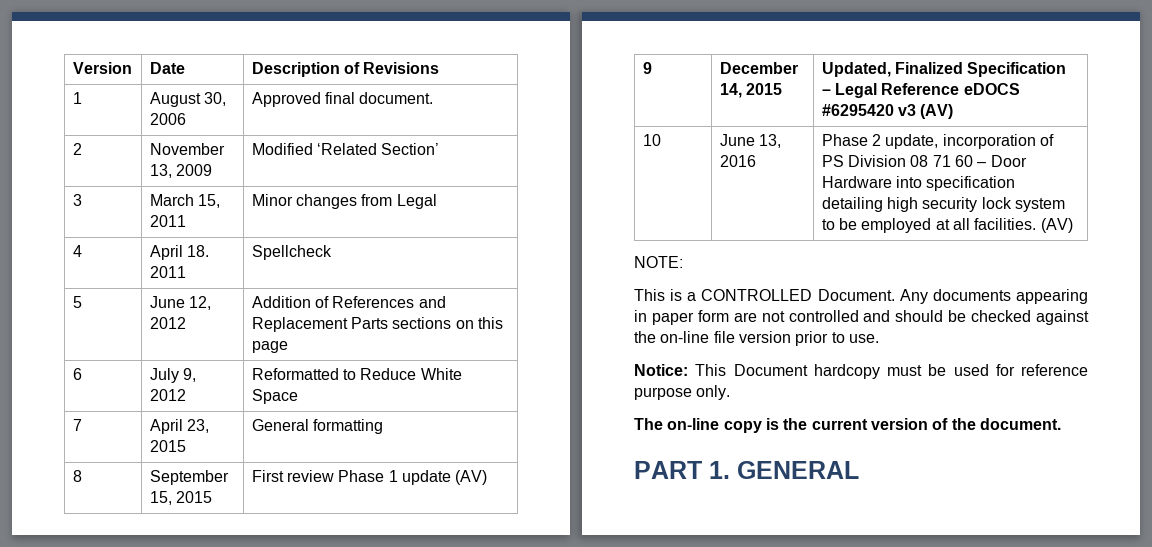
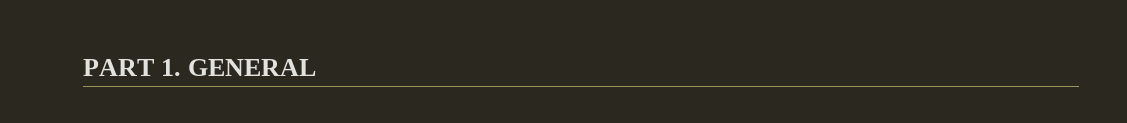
[72,62,132,74] [149,62,185,74] [251,62,440,77] [72,92,82,104] [149,92,227,107] [149,113,186,125] [251,92,434,107] [72,143,82,155] [149,143,225,155] [149,164,213,178] [251,143,440,155] [72,194,82,206] [149,194,221,208] [149,215,186,227] [251,194,437,209] [72,245,82,257] [149,245,210,260] [149,266,186,278] [251,245,332,260] [72,296,82,308] [149,296,212,310] [149,317,186,329] [251,296,446,308] [251,317,503,332] [251,341,288,353] [72,368,82,380] [149,368,197,383] [149,389,186,401] [251,368,462,380] [251,389,298,404] [72,419,82,431] [149,419,210,434] [149,440,186,452] [251,419,384,434] [72,470,82,482] [149,470,229,485] [149,491,213,505] [251,470,488,485] [642,62,652,74] [719,62,798,74] [719,83,783,98] [821,62,1067,77] [821,83,1020,98] [821,104,954,119] [642,134,661,146] [719,134,782,148] [719,155,756,167] [821,134,1054,149] [821,155,1027,167] [821,176,1016,191] [821,197,1065,212] [821,218,1073,233] [634,256,683,268] [634,289,1088,304] [634,310,1089,325] [634,331,879,346] [634,364,1088,379] [634,385,731,400] [634,418,1061,433] Version | Date | Description of Revisions // 1 | August 30, 2006 | Approved final document. // 2 | November 13, 2009 | Modified ‘Related Section’ // 3 | March 15, 2011 | Minor changes from Legal // 4 | April 18. 2011 | Spellcheck // 5 | June 12, 2012 | Addition of References and Replacement Parts sections on this page // 6 | July 9, 2012 | Reformatted to Reduce White Space // 7 | April 23, 2015 | General formatting // 8 | September 15, 2015 | First review Phase 1 update (AV) // 9 | December 14, 2015 | Updated, Finalized Specification – Legal Reference eDOCS #6295420 v3 (AV) // 10 | June 13, 2016 | Phase 2 update, incorporation of PS Division 08 71 60 – Door Hardware into specification detailing high security lock system to be employed at all facilities. (AV) // NOTE: // This is a CONTROLLED Document. Any documents appearing in paper form are not controlled and should be checked against the on-line file version prior to use. // Notice: This Document hardcopy must be used for reference purpose only. // The on-line copy is the current version of the document. // -> (83, 67) none

